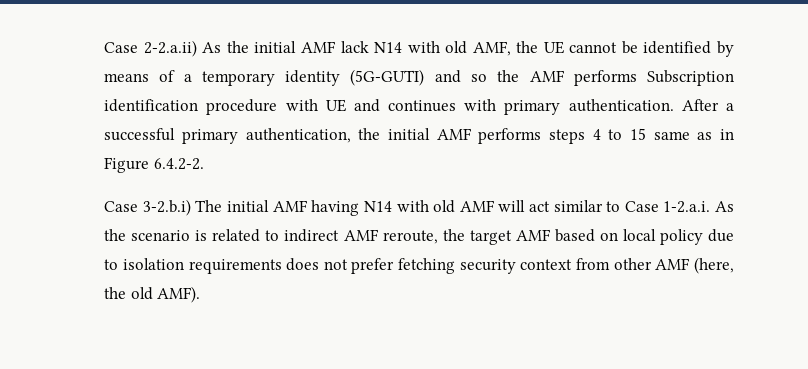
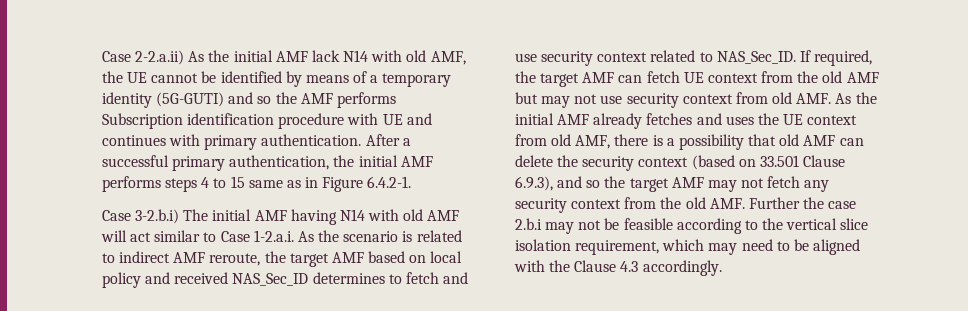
[153,158,204,170] 6.4.2-2. -> [367,176,412,188] 6.4.2-1.
[707,229,734,242] [104,257,734,274] [104,286,201,303] due to isolation requirements does not prefer fetching security context from other AMF (here, the old AMF). -> [144,272,469,286] [514,50,873,66] [514,71,879,87] [514,92,877,108] [514,113,858,129] [514,134,864,150] [514,155,846,171] [514,176,830,192] [514,197,857,213] [514,218,869,234] [514,239,861,255] [513,260,722,276] and received NAS_Sec_ID determines to fetch and use security context related to NAS_Sec_ID. If required, the target AMF can fetch UE context from the old AMF but may not use security context from old AMF. As the initial AMF already fetches and uses the UE context from old AMF, there is a possibility that old AMF can delete the security context (based on 33.501 Clause 6.9.3), and so the target AMF may not fetch any security context from the old AMF. Further the case 2.b.i may not be feasible according to the vertical slice isolation requirement, which may need to be aligned with the Clause 4.3 accordingly.

